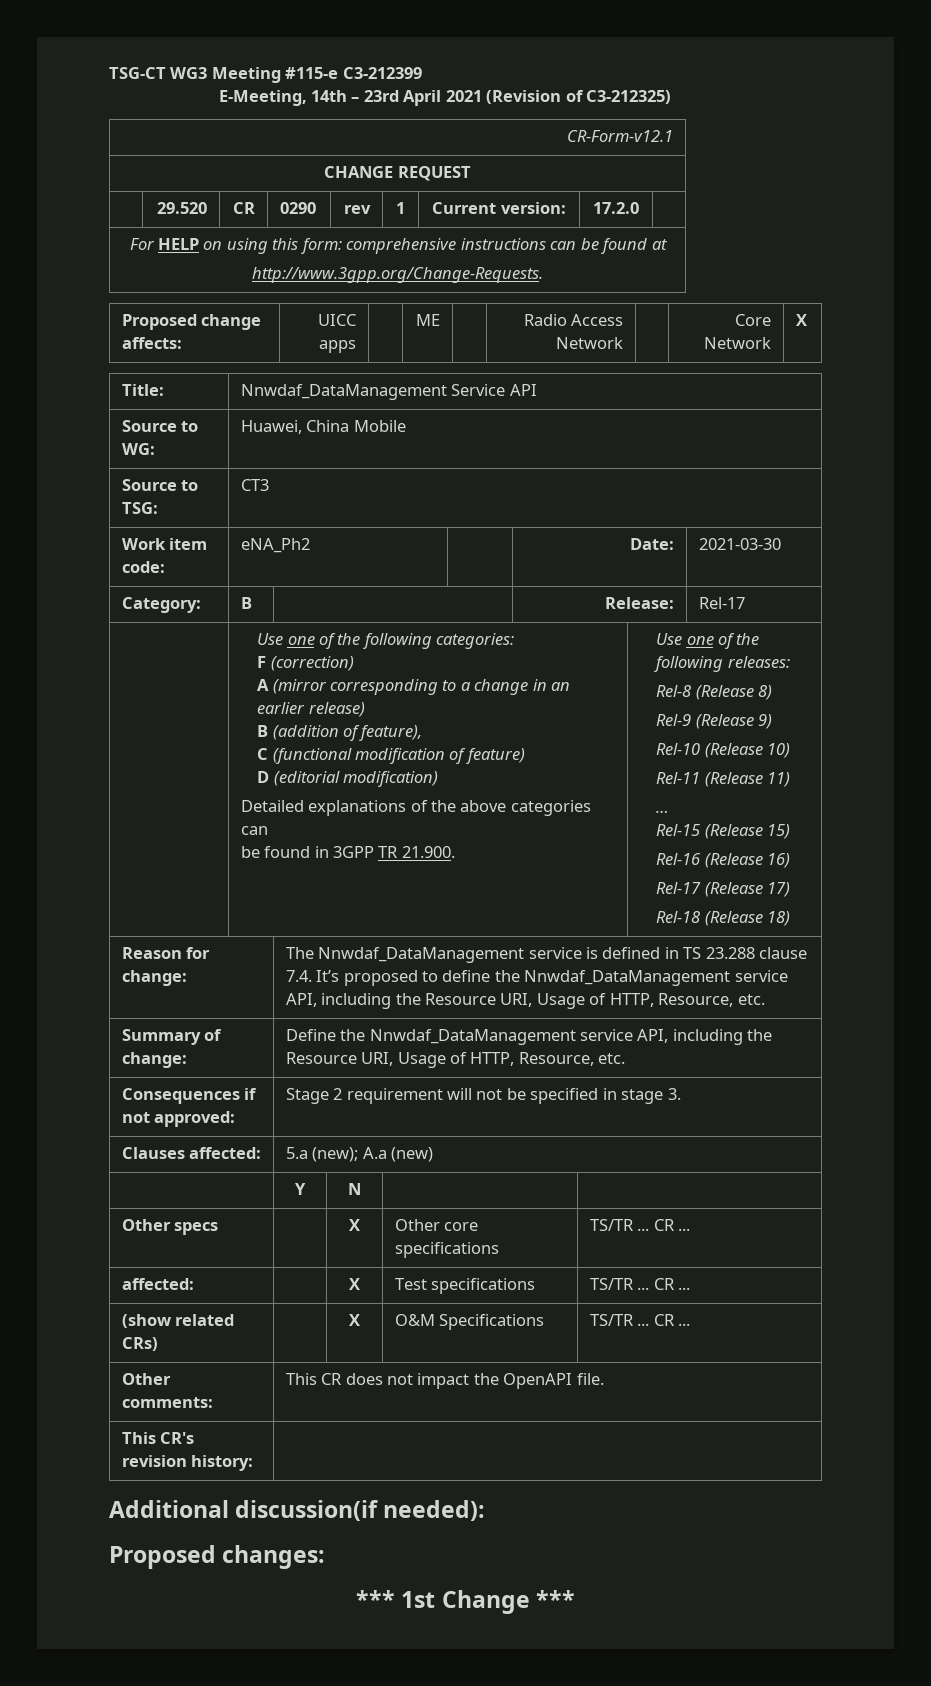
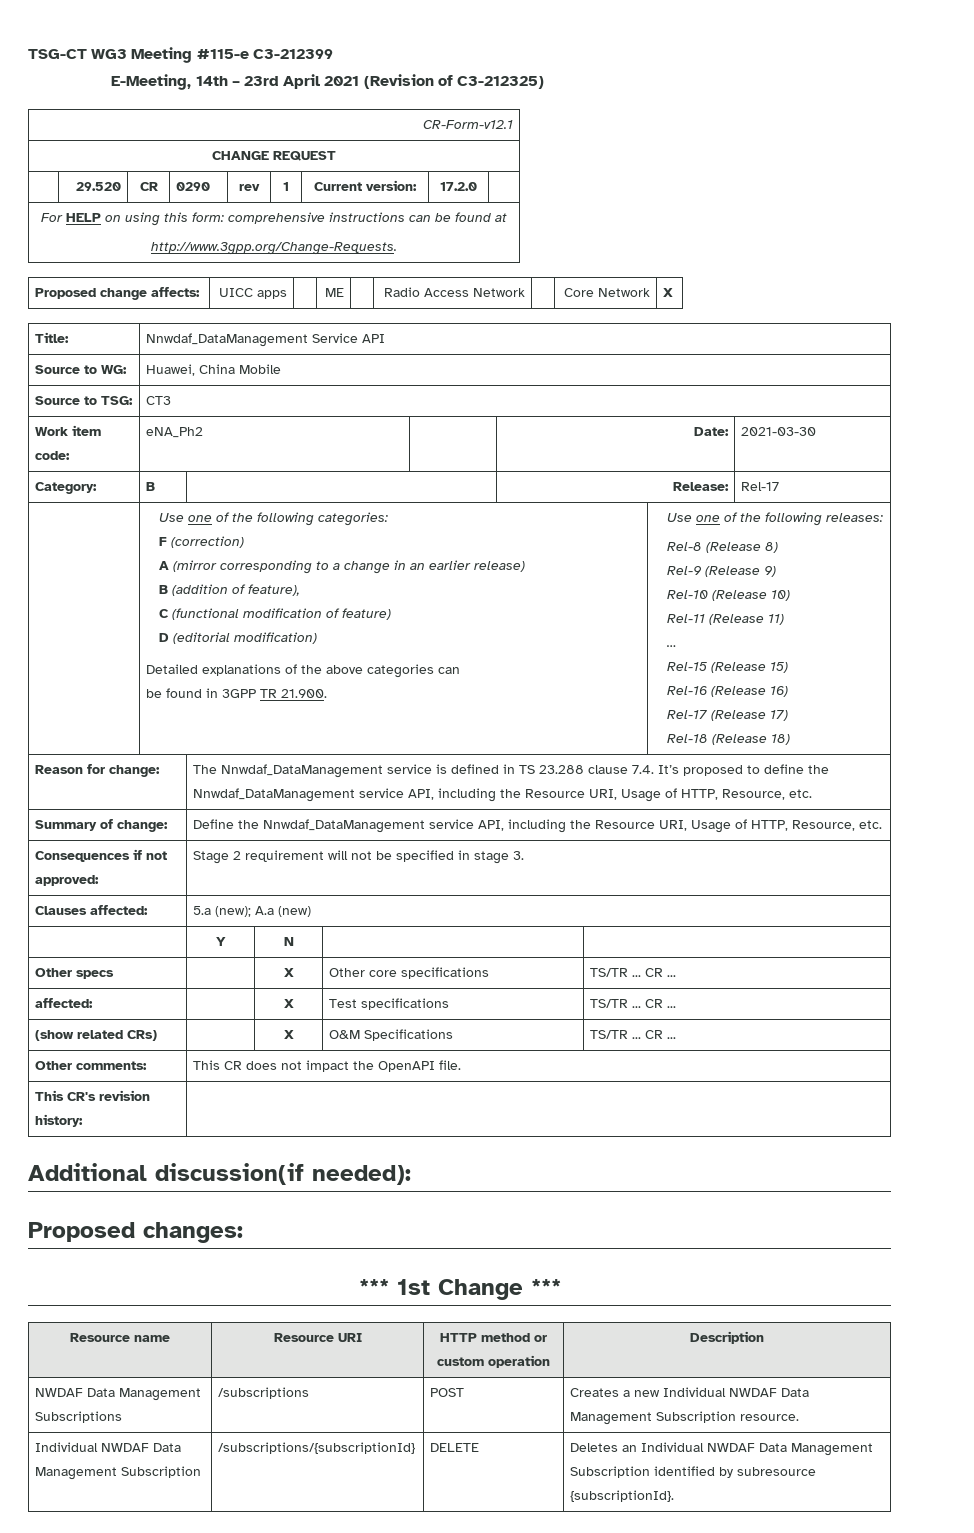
(575, 1599) none -> [70,1333,170,1342] [273,1333,362,1342] [440,1333,547,1342] [437,1355,550,1368] [690,1331,764,1344] [35,1388,202,1401] [35,1411,123,1423] [218,1387,310,1399] [430,1388,465,1397] [570,1387,810,1397] [570,1411,800,1425] [35,1442,182,1452] [35,1466,202,1480] [218,1442,416,1454] [430,1443,480,1452] [570,1442,874,1456] [570,1466,817,1478] [570,1490,675,1502] // Resource name | Resource URI | HTTP method or custom operation | Description // NWDAF Data Management Subscriptions | /subscriptions | POST | Creates a new Individual NWDAF Data Management Subscription resource. // Individual NWDAF Data Management Subscription | /subscriptions/{subscriptionId} | DELETE | Deletes an Individual NWDAF Data Management Subscription identified by subresource {subscriptionId}.

